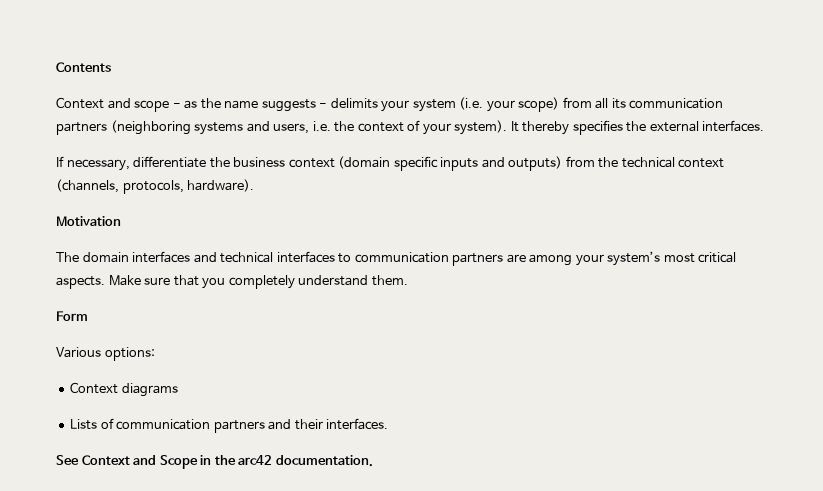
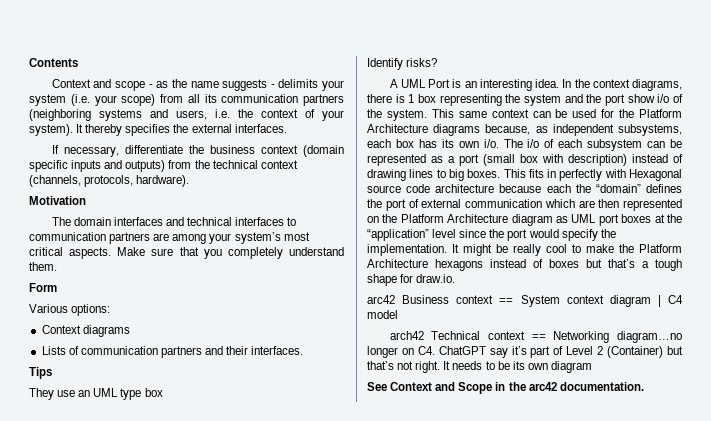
(389, 424) none -> [29,367,52,379] [29,388,163,400] [367,58,438,70] [389,79,682,91] [367,94,683,106] [367,109,682,121] [367,124,682,136] [367,139,682,151] [367,154,683,166] [367,169,682,181] [367,184,682,193] [367,199,682,211] [367,214,682,226] [367,229,616,241] [367,244,682,256] [367,259,682,271] [367,274,456,286] [367,295,683,307] [367,310,398,319] [389,331,682,343] [367,346,683,358] [367,361,592,373] // Tips // They use an UML type box // Identify risks? // A UML Port is an interesting idea. In the context diagrams, there is 1 box representing the system and the port show i/o of the system. This same context can be used for the Platform Architecture diagrams because, as independent subsystems, each box has its own i/o. The i/o of each subsystem can be represented as a port (small box with description) instead of drawing lines to big boxes. This fits in perfectly with Hexagonal source code architecture because each the “domain” defines the port of external communication which are then represented on the Platform Architecture diagram as UML port boxes at the “application” level since the port would specify the implementation. It might be really cool to make the Platform Architecture hexagons instead of boxes but that’s a tough shape for draw.io. // arc42 Business context == System context diagram | C4 model // arch42 Technical context == Networking diagram…no longer on C4. ChatGPT say it’s part of Level 2 (Container) but that’s not right. It needs to be its own diagram

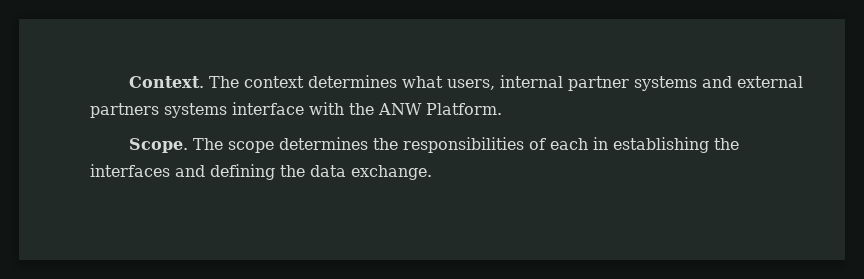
[29,58,78,67] [51,79,344,91] [29,94,344,106] [29,109,344,121] [29,124,287,136] [51,145,344,157] [29,160,298,172] [29,175,190,187] [29,196,86,205] [51,217,297,226] [29,232,310,244] [29,247,344,259] [29,262,57,271] [29,283,57,292] [29,304,111,316] [41,325,130,337] [41,346,304,358] [29,367,52,379] [29,388,163,400] [367,58,438,70] [389,79,682,91] [367,94,683,106] [367,109,682,121] [367,124,682,136] [367,139,682,151] [367,154,683,166] [367,169,682,181] [367,184,682,193] [367,199,682,211] [367,214,682,226] [367,229,616,241] [367,244,682,256] [367,259,682,271] [367,274,456,286] [367,295,683,307] [367,310,398,319] [389,331,682,343] [367,346,683,358] [367,361,592,373] [367,382,644,394] Contents // Context and scope - as the name suggests - delimits your system (i.e. your scope) from all its communication partners (neighboring systems and users, i.e. the context of your system). It thereby specifies the external interfaces. // If necessary, differentiate the business context (domain specific inputs and outputs) from the technical context (channels, protocols, hardware). // Motivation // The domain interfaces and technical interfaces to communication partners are among your system’s most critical aspects. Make sure that you completely understand them. // Form // Various options: // Context diagrams // Lists of communication partners and their interfaces. // Tips // They use an UML type box // Identify risks? // A UML Port is an interesting idea. In the context diagrams, there is 1 box representing the system and the port show i/o of the system. This same context can be used for the Platform Architecture diagrams because, as independent subsystems, each box has its own i/o. The i/o of each subsystem can be represented as a port (small box with description) instead of drawing lines to big boxes. This fits in perfectly with Hexagonal source code architecture because each the “domain” defines the port of external communication which are then represented on the Platform Architecture diagram as UML port boxes at the “application” level since the port would specify the implementation. It might be really cool to make the Platform Architecture hexagons instead of boxes but that’s a tough shape for draw.io. // arc42 Business context == System context diagram | C4 model // arch42 Technical context == Networking diagram…no longer on C4. ChatGPT say it’s part of Level 2 (Container) but that’s not right. It needs to be its own diagram // See Context and Scope in the arc42 documentation. -> [128,75,803,91] [90,102,502,118] [128,137,739,153] [90,164,432,180] Context. The context determines what users, internal partner systems and external partners systems interface with the ANW Platform. // Scope. The scope determines the responsibilities of each in establishing the interfaces and defining the data exchange.

